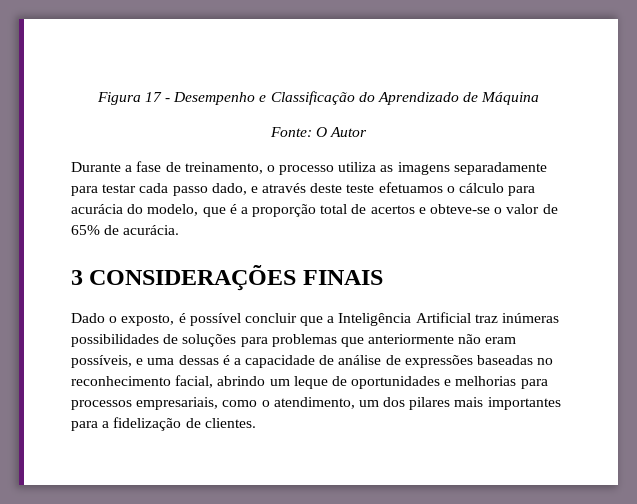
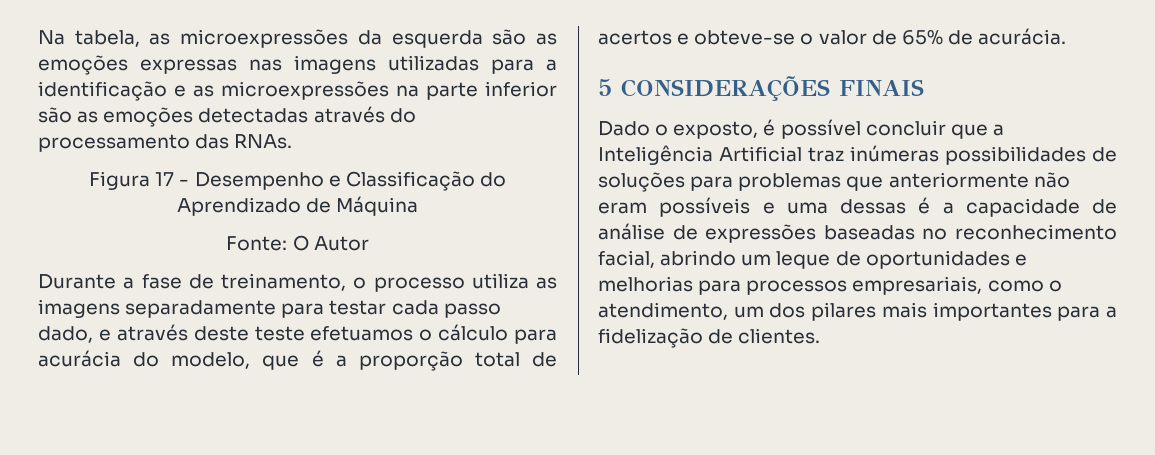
(96, 98) none -> [38,29,557,48] [38,55,557,75] [38,81,557,101] [38,106,416,127] [38,134,293,152] Na tabela, as microexpressões da esquerda são as emoções expressas nas imagens utilizadas para a identificação e as microexpressões na parte inferior são as emoções detectadas através do processamento das RNAs. //
[71,270,83,285] 3 -> [598,79,612,96] 5
[71,355,132,368] possíveis, -> [659,197,751,217] possíveis

